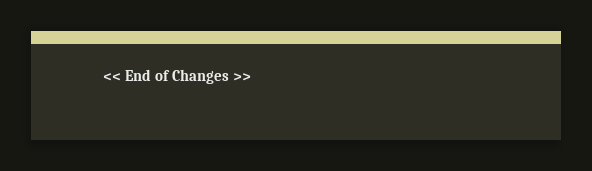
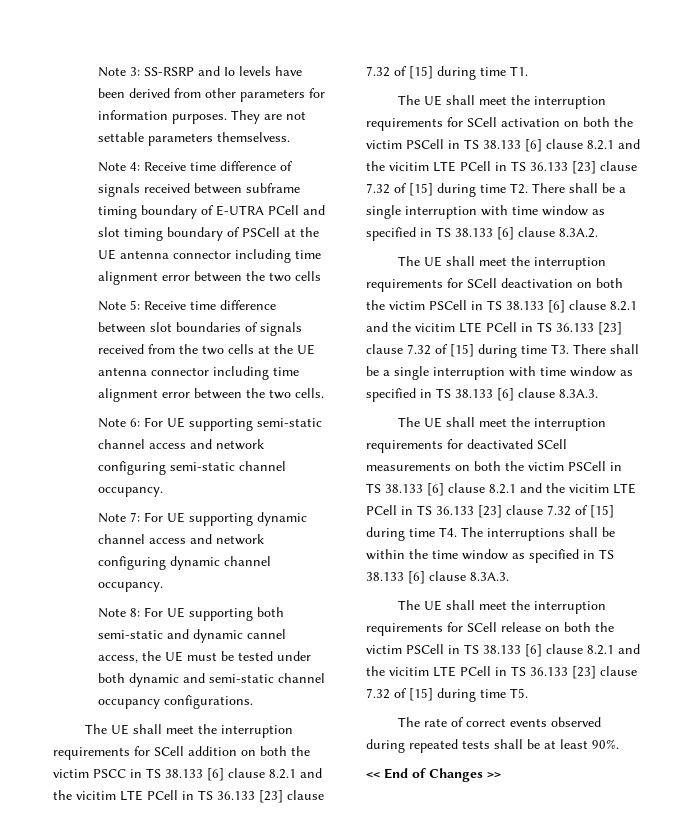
(103, 77) none -> [97,66,302,77] [97,88,325,102] [97,110,306,124] [97,132,290,146] [97,161,293,172] [97,183,300,197] [97,205,325,219] [97,227,319,241] [97,249,321,263] [97,271,321,285] [97,300,276,311] [97,322,302,336] [97,344,315,355] [97,366,299,380] [97,388,324,402] [97,417,322,431] [97,439,264,450] [97,461,286,475] [97,487,163,497] [97,512,307,526] [97,534,264,545] [97,556,271,570] [97,582,163,592] [97,607,284,621] [97,629,286,643] [97,651,311,663] [97,673,325,687] [97,695,253,709] [85,724,294,738] [53,746,310,760] [53,768,322,781] [53,790,324,803] [366,66,528,80] [398,95,607,109] [366,117,633,131] [366,139,640,152] [366,161,637,174] [366,183,626,197] [366,205,605,219] [366,227,598,241] [398,256,607,270] [366,278,623,292] [366,300,637,313] [366,322,622,335] [366,344,639,358] [366,366,633,380] [366,388,598,402] [398,417,607,431] [366,439,567,453] [366,461,622,471] [366,483,636,496] [366,505,614,518] [366,527,615,541] [366,549,614,563] [366,571,509,584] [398,600,607,614] [366,622,614,636] [366,644,640,657] [366,666,637,679] [366,688,528,702] [398,717,602,727] [366,739,619,753] Note 3: SS-RSRP and Io levels have been derived from other parameters for information purposes. They are not settable parameters themselvess. // Note 4: Receive time difference of signals received between subframe timing boundary of E-UTRA PCell and slot timing boundary of PSCell at the UE antenna connector including time alignment error between the two cells // Note 5: Receive time difference between slot boundaries of signals received from the two cells at the UE antenna connector including time alignment error between the two cells. // Note 6: For UE supporting semi-static channel access and network configuring semi-static channel occupancy. // Note 7: For UE supporting dynamic channel access and network configuring dynamic channel occupancy. // Note 8: For UE supporting both semi-static and dynamic cannel access, the UE must be tested under both dynamic and semi-static channel occupancy configurations. // The UE shall meet the interruption requirements for SCell addition on both the victim PSCC in TS 38.133 [6] clause 8.2.1 and the vicitim LTE PCell in TS 36.133 [23] clause 7.32 of [15] during time T1. // The UE shall meet the interruption requirements for SCell activation on both the victim PSCell in TS 38.133 [6] clause 8.2.1 and the vicitim LTE PCell in TS 36.133 [23] clause 7.32 of [15] during time T2. There shall be a single interruption with time window as specified in TS 38.133 [6] clause 8.3A.2. // The UE shall meet the interruption requirements for SCell deactivation on both the victim PSCell in TS 38.133 [6] clause 8.2.1 and the vicitim LTE PCell in TS 36.133 [23] clause 7.32 of [15] during time T3. There shall be a single interruption with time window as specified in TS 38.133 [6] clause 8.3A.3. // The UE shall meet the interruption requirements for deactivated SCell measurements on both the victim PSCell in TS 38.133 [6] clause 8.2.1 and the vicitim LTE PCell in TS 36.133 [23] clause 7.32 of [15] during time T4. The interruptions shall be within the time window as specified in TS 38.133 [6] clause 8.3A.3. // The UE shall meet the interruption requirements for SCell release on both the victim PSCell in TS 38.133 [6] clause 8.2.1 and the vicitim LTE PCell in TS 36.133 [23] clause 7.32 of [15] during time T5. // The rate of correct events observed during repeated tests shall be at least 90%. //

